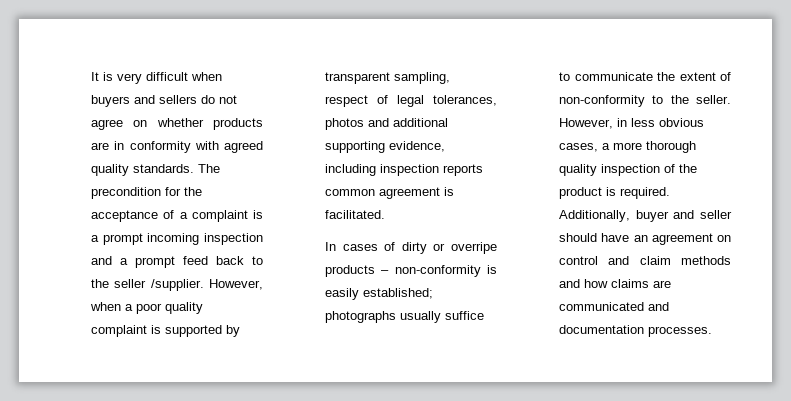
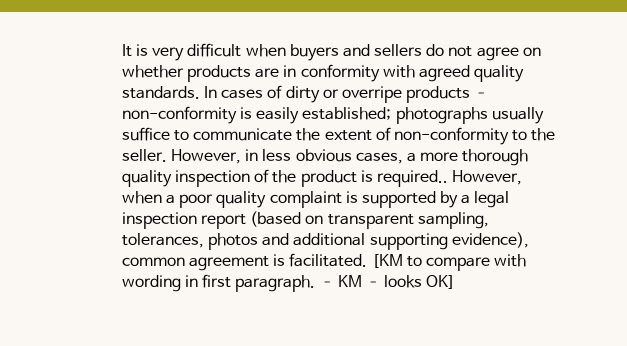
[198,164,221,173] [91,187,203,199] [91,210,263,222] [91,233,263,245] [91,256,263,268] [91,279,263,291] [90,302,204,314] [91,325,241,337] [325,72,451,84] [325,95,497,107] [325,118,449,130] [325,141,446,153] [325,164,484,176] [325,187,455,199] [325,210,386,219] The precondition for the acceptance of a complaint is a prompt incoming inspection and a prompt feed back to the seller /supplier. However, when a poor quality complaint is supported by transparent sampling, respect of legal tolerances, photos and additional supporting evidence, including inspection reports common agreement is facilitated. // -> (200, 92) none
[620,187,671,199] [559,210,732,222] [559,233,731,245] [559,256,731,265] [559,279,672,288] [559,302,670,311] [559,325,713,337] required. Additionally, buyer and seller should have an agreement on control and claim methods and how claims are communicated and documentation processes. -> [376,170,523,187] [121,191,510,208] [121,211,489,229] [121,232,529,250] [121,253,527,271] [121,274,456,292] required.. However, when a poor quality complaint is supported by a legal inspection report (based on transparent sampling, tolerances, photos and additional supporting evidence), common agreement is facilitated. [KM to compare with wording in first paragraph. – KM – looks OK]

